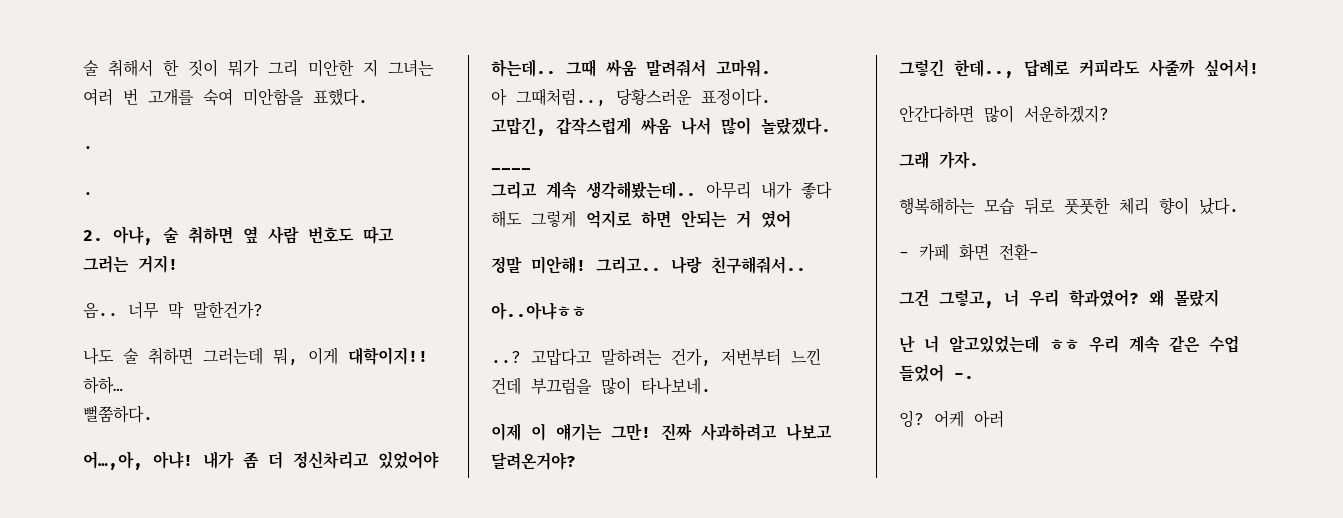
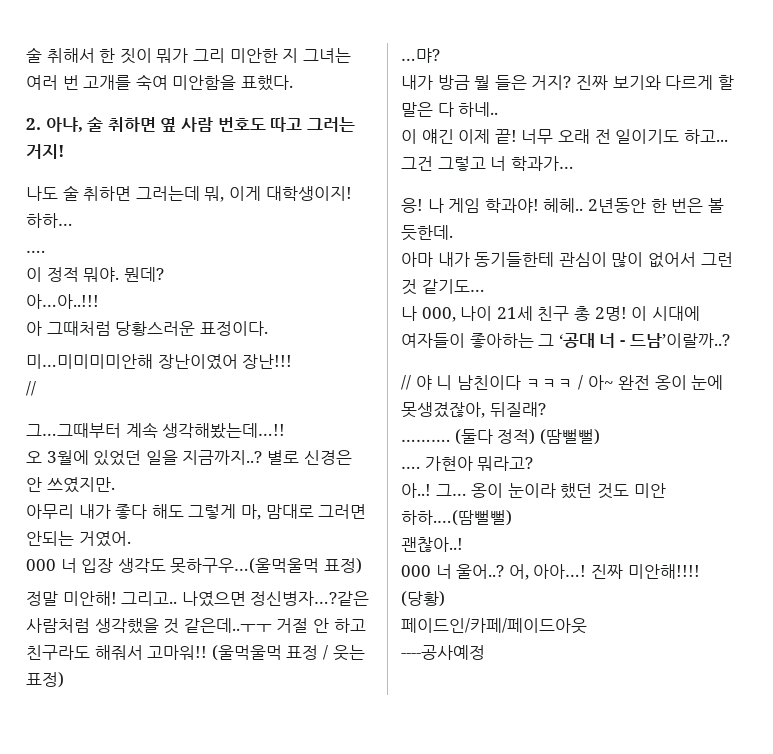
[83,146,93,149] [83,192,93,195] // . // . -> (293, 83) none
[83,301,263,319] // 음.. 너무 막 말한건가? -> (65, 151) none
[348,347,428,365] 대학이지!! -> [265,186,352,201] 대학생이지!
[83,405,153,423] [83,451,439,470] [491,59,771,77] 뻘쭘하다. // 어…,아, 아냐! 내가 좀 더 정신차리고 있었어야 하는데.. 그때 싸움 말려줘서 고마워. -> [26,250,45,253] [26,267,164,282] [26,294,99,309] …. // 이 정적 뭐야. 뭔데? // 아…아..!!!
[516,88,606,106] 그때처럼.., -> [46,321,111,336] 그때처럼
[491,117,831,136] [491,167,531,170] [491,181,696,199] 고맙긴, 갑작스럽게 싸움 나서 많이 놀랐겠다. // ____ // 그리고 계속 생각해봤는데.. -> [26,354,293,370] [26,381,36,396] [26,422,286,439] [26,450,352,466] [26,477,115,493] 미…미미미미안해 장난이였어 장난!!! // // // 그…그때부터 계속 생각해봤는데…!! // 오 3월에 있었던 일을 지금까지..? 별로 신경은 안 쓰였지만. //
[586,210,791,228] [491,256,806,274] [491,302,586,320] [491,348,821,366] [491,377,711,395] [491,423,832,441] [491,452,576,470] [899,59,1259,78] [899,105,1109,123] [899,151,979,169] [899,197,1239,215] [899,243,1039,261] [899,289,1219,308] [899,335,1239,353] [899,364,974,382] [899,410,1004,428] 억지로 하면 안되는 거 였어 // 정말 미안해! 그리고.. 나랑 친구해줘서.. // 아..아냐ㅎㅎ // ..? 고맙다고 말하려는 건가, 저번부터 느낀 건데 부끄럼을 많이 타나보네. // 이제 이 얘기는 그만! 진짜 사과하려고 나보고 달려온거야? // 그렇긴 한데.., 답례로 커피라도 사줄까 싶어서! // 안간다하면 많이 서운하겠지? // 그래 가자. // 행복해하는 모습 뒤로 풋풋한 체리 향이 났다. // - 카페 화면 전환- // 그건 그렇고, 너 우리 학과였어? 왜 몰랐지 // 난 너 알고있었는데 ㅎㅎ 우리 계속 같은 수업 들었어 -. // 잉? 어케 아러 -> [240,504,367,520] [26,531,131,547] [26,558,362,574] [26,591,370,607] [26,618,366,634] [26,645,365,661] [26,672,64,688] [401,48,440,63] [401,75,734,90] [401,102,499,117] [401,129,728,144] [401,156,574,171] [401,198,724,213] [401,225,453,241] [401,252,733,268] [401,279,485,295] [401,306,700,322] [401,333,730,348] [401,375,724,390] [401,402,546,418] [401,429,600,445] [401,456,534,471] [401,483,666,499] [401,510,512,526] [401,537,463,552] [401,564,700,580] [401,591,445,607] [401,618,587,634] [401,645,485,660] 마, 맘대로 그러면 안되는 거였어. // 000 너 입장 생각도 못하구우…(울먹울먹 표정) // 정말 미안해! 그리고.. 나였으면 정신병자…?같은 사람처럼 생각했을 것 같은데..ㅜㅜ 거절 안 하고 친구라도 해줘서 고마워!! (울먹울먹 표정 / 웃는 표정) // …먀? // 내가 방금 뭘 들은 거지? 진짜 보기와 다르게 할 말은 다 하네.. // 이 얘긴 이제 끝! 너무 오래 전 일이기도 하고... 그건 그렇고 너 학과가… // 응! 나 게임 학과야! 헤헤.. 2년동안 한 번은 볼 듯한데. // 아마 내가 동기들한테 관심이 많이 없어서 그런 것 같기도… // 나 000, 나이 21세 친구 총 2명! 이 시대에 여자들이 좋아하는 그 ‘공대 너 - 드남’이랄까..? // // 야 니 남친이다 ㅋㅋㅋ / 아~ 완전 옹이 눈에 못생겼잖아, 뒤질래? // ………. (둘다 정적) (땀뻘뻘) // …. 가현아 뭐라고? // 아..! 그… 옹이 눈이라 했던 것도 미안 하하.…(땀뻘뻘) // 괜찮아..! // 000 너 울어..? 어, 아아…! 진짜 미안해!!!! (당황) // 페이드인/카페/페이드아웃 // ----공사예정

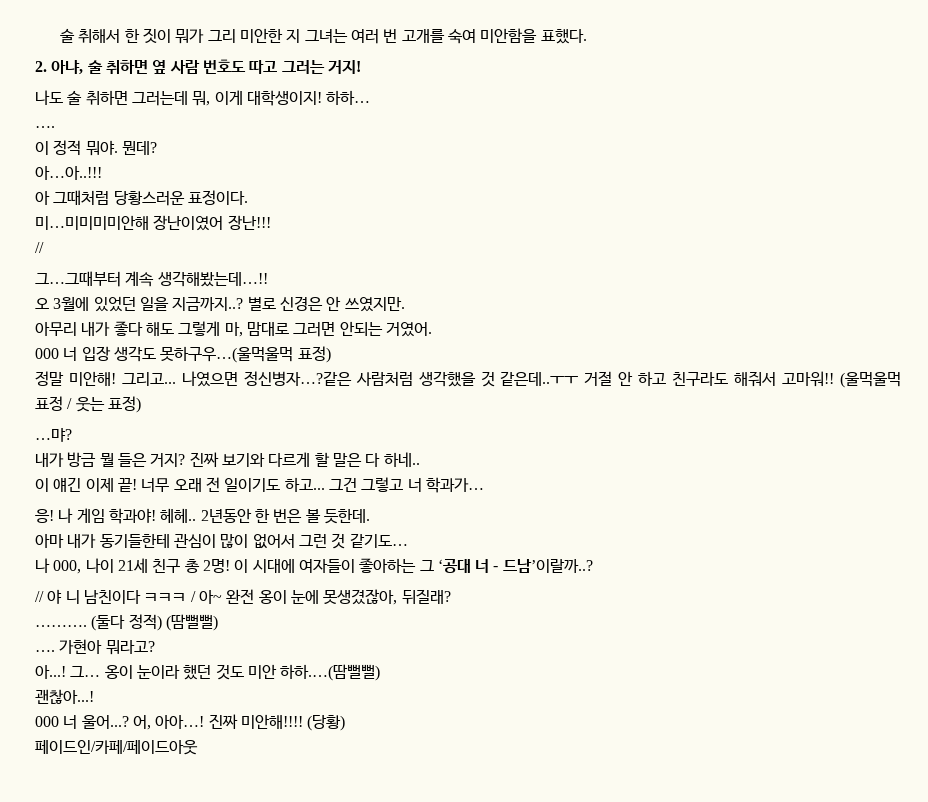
[121,591,178,606] 그리고.. -> [121,372,176,386] 그리고...
[401,483,431,498] 아..! -> [35,665,66,679] 아...!
[401,537,463,552] [401,564,505,579] 괜찮아..! // 000 너 울어..? -> [35,689,94,704] [35,715,129,729] 괜찮아...! // 000 너 울어...?
[401,645,485,660] // ----공사예정 -> (198, 747) none

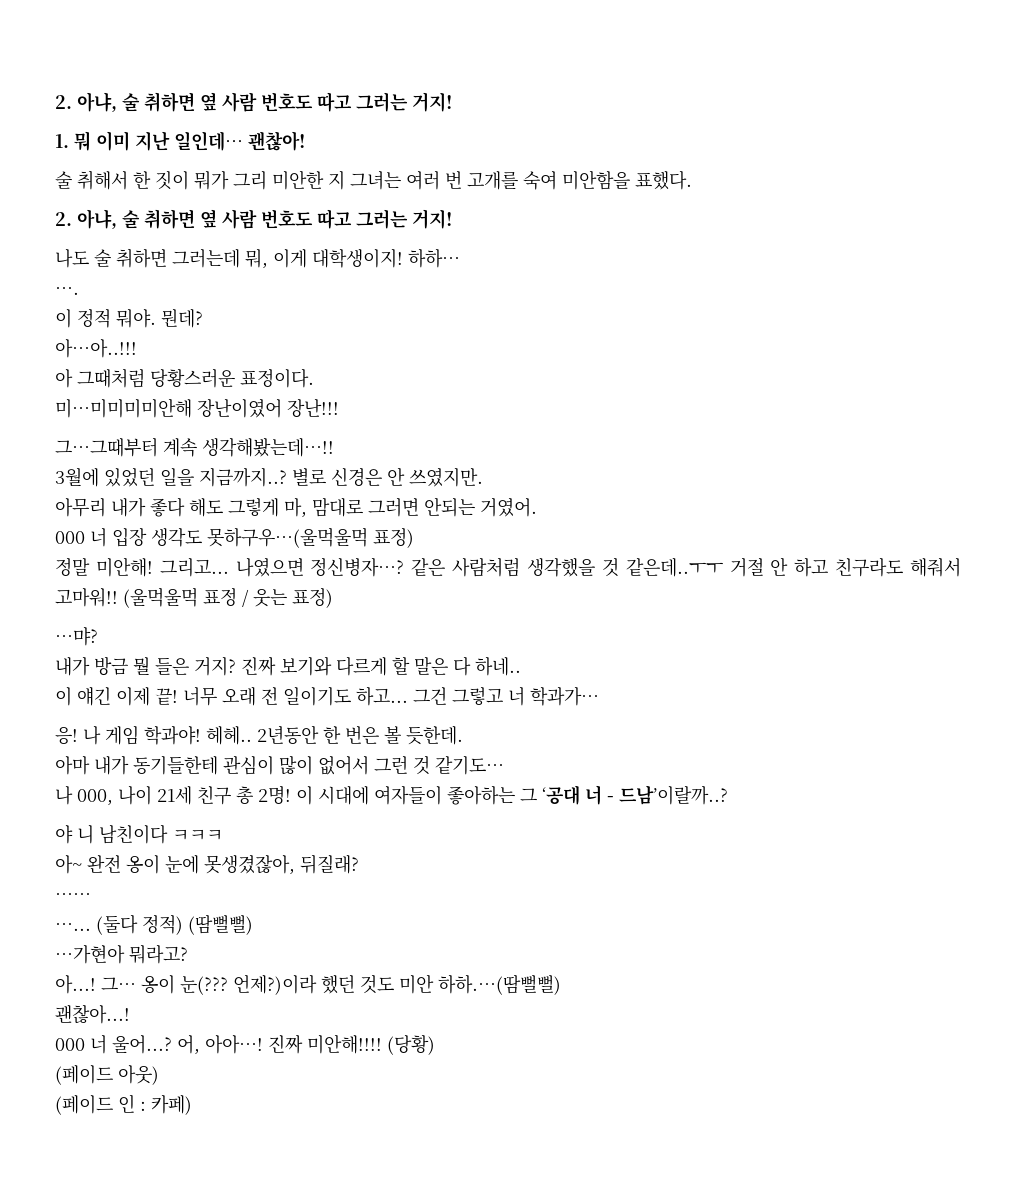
(60, 35) none -> [55,92,452,112] [55,131,305,151] 2. 아냐, 술 취하면 옆 사람 번호도 따고 그러는 거지! // 1. 뭐 이미 지난 일인데… 괜찮아! //
[35,242,44,253] // // -> (339, 408) none
[35,298,49,309] 오 -> (334, 447) none
[243,371,352,386] 정신병자…?같은 -> [310,557,446,577] 정신병자…? 같은
[35,591,44,602] // -> (728, 795) none
[190,591,196,602] / -> (223, 835) //
[35,625,87,627] ………. -> [55,893,91,901] [55,923,91,931] …… // …...
[35,639,103,654] …. 가현아 -> [55,945,125,964] …가현아
[136,665,180,679] 눈이라 -> [180,974,317,995] 눈(??? 언제?)이라
[35,740,198,755] 페이드인/카페/페이드아웃 -> [55,1065,159,1085] [55,1094,192,1115] (페이드 아웃) // (페이드 인 : 카페)

